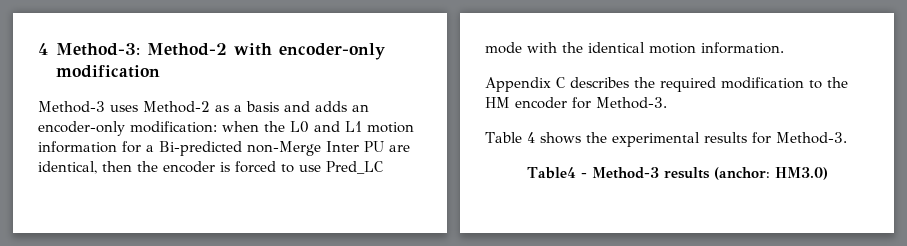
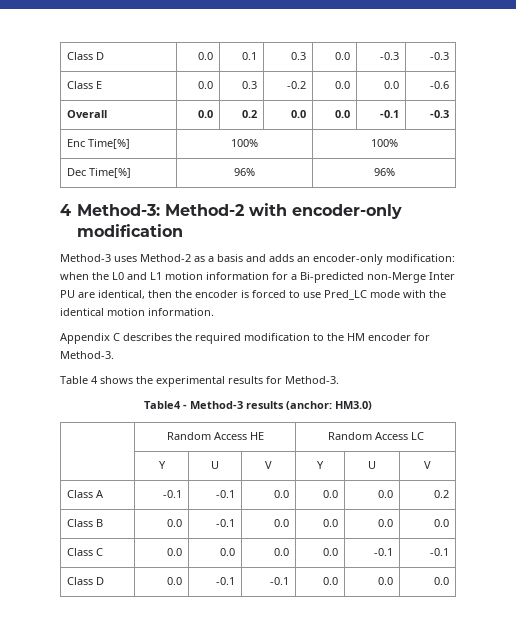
(38, 49) none -> [66,52,104,60] [198,52,214,60] [242,52,258,60] [291,52,307,60] [335,52,351,60] [380,52,400,60] [430,52,450,60] [66,81,102,89] [198,81,214,89] [242,81,258,89] [287,81,307,89] [335,81,351,89] [384,81,400,89] [430,81,450,89] [66,110,107,118] [198,110,214,118] [242,110,258,118] [291,110,307,118] [335,110,351,118] [380,110,400,118] [430,110,450,118] [66,139,130,149] [231,139,258,147] [370,139,398,147] [66,168,131,178] [234,168,256,176] [373,168,395,176] Class D | 0.0 | 0.1 | 0.3 | 0.0 | -0.3 | -0.3 // Class E | 0.0 | 0.3 | -0.2 | 0.0 | 0.0 | -0.6 // Overall | 0.0 | 0.2 | 0.0 | 0.0 | -0.1 | -0.3 // Enc Time[%] | 100% | 100% // Dec Time[%] | 96% | 96% //
(828, 173) none -> [166,432,264,440] [327,432,424,440] [158,461,166,469] [211,461,219,469] [265,461,272,469] [317,461,324,469] [368,461,376,469] [424,461,431,469] [66,490,104,498] [163,490,183,498] [216,490,236,498] [274,490,290,498] [323,490,339,498] [378,490,394,498] [434,490,450,498] [66,519,103,527] [167,519,183,527] [216,519,236,527] [274,519,290,527] [323,519,339,527] [378,519,394,527] [434,519,450,527] [66,548,103,556] [167,548,183,556] [220,548,236,556] [274,548,290,556] [323,548,339,556] [374,548,394,556] [430,548,450,556] [66,577,104,585] [167,577,183,585] [216,577,236,585] [270,577,290,585] [323,577,339,585] [378,577,394,585] [434,577,450,585] // | Random Access HE | Random Access LC // | Y | U | V | Y | U | V // Class A | -0.1 | -0.1 | 0.0 | 0.0 | 0.0 | 0.2 // Class B | 0.0 | -0.1 | 0.0 | 0.0 | 0.0 | 0.0 // Class C | 0.0 | 0.0 | 0.0 | 0.0 | -0.1 | -0.1 // Class D | 0.0 | -0.1 | -0.1 | 0.0 | 0.0 | 0.0

